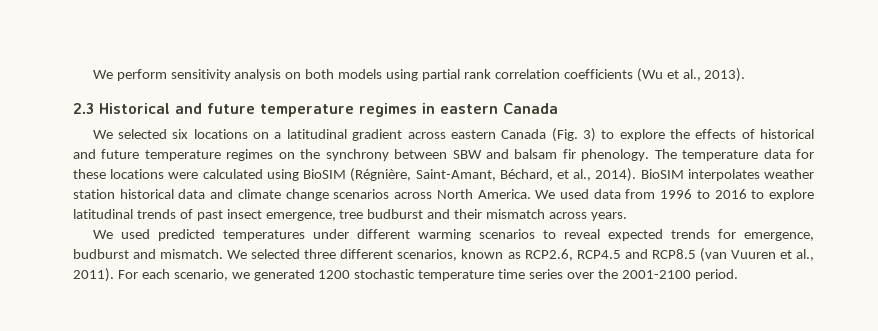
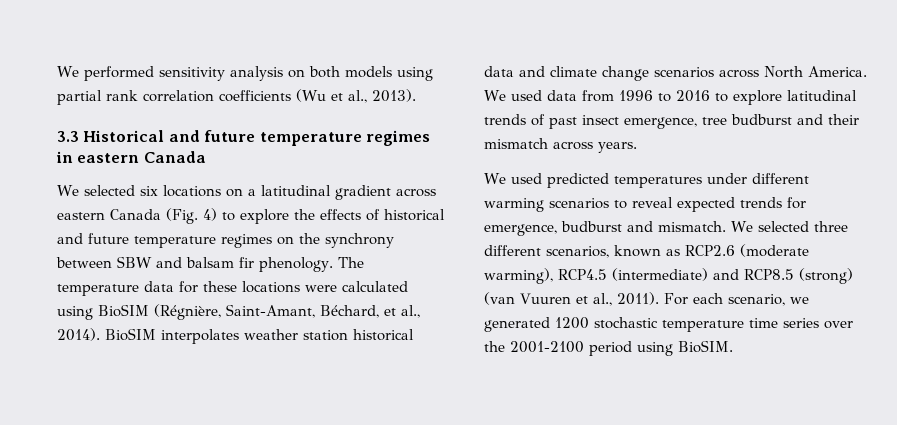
[92,69,167,81] We perform -> [57,66,154,81] We performed
[73,103,94,114] 2.3 -> [57,131,79,142] 3.3
[582,128,596,142] 3) -> [203,208,217,221] 4)
[524,249,621,261] RCP2.6, RCP4.5 -> [685,244,809,257] [484,268,708,284] RCP2.6 (moderate warming), RCP4.5 (intermediate)
(696, 254) none -> [799,268,853,284] (strong)
[694,269,738,281] period. -> [589,340,733,356] period using BioSIM.

